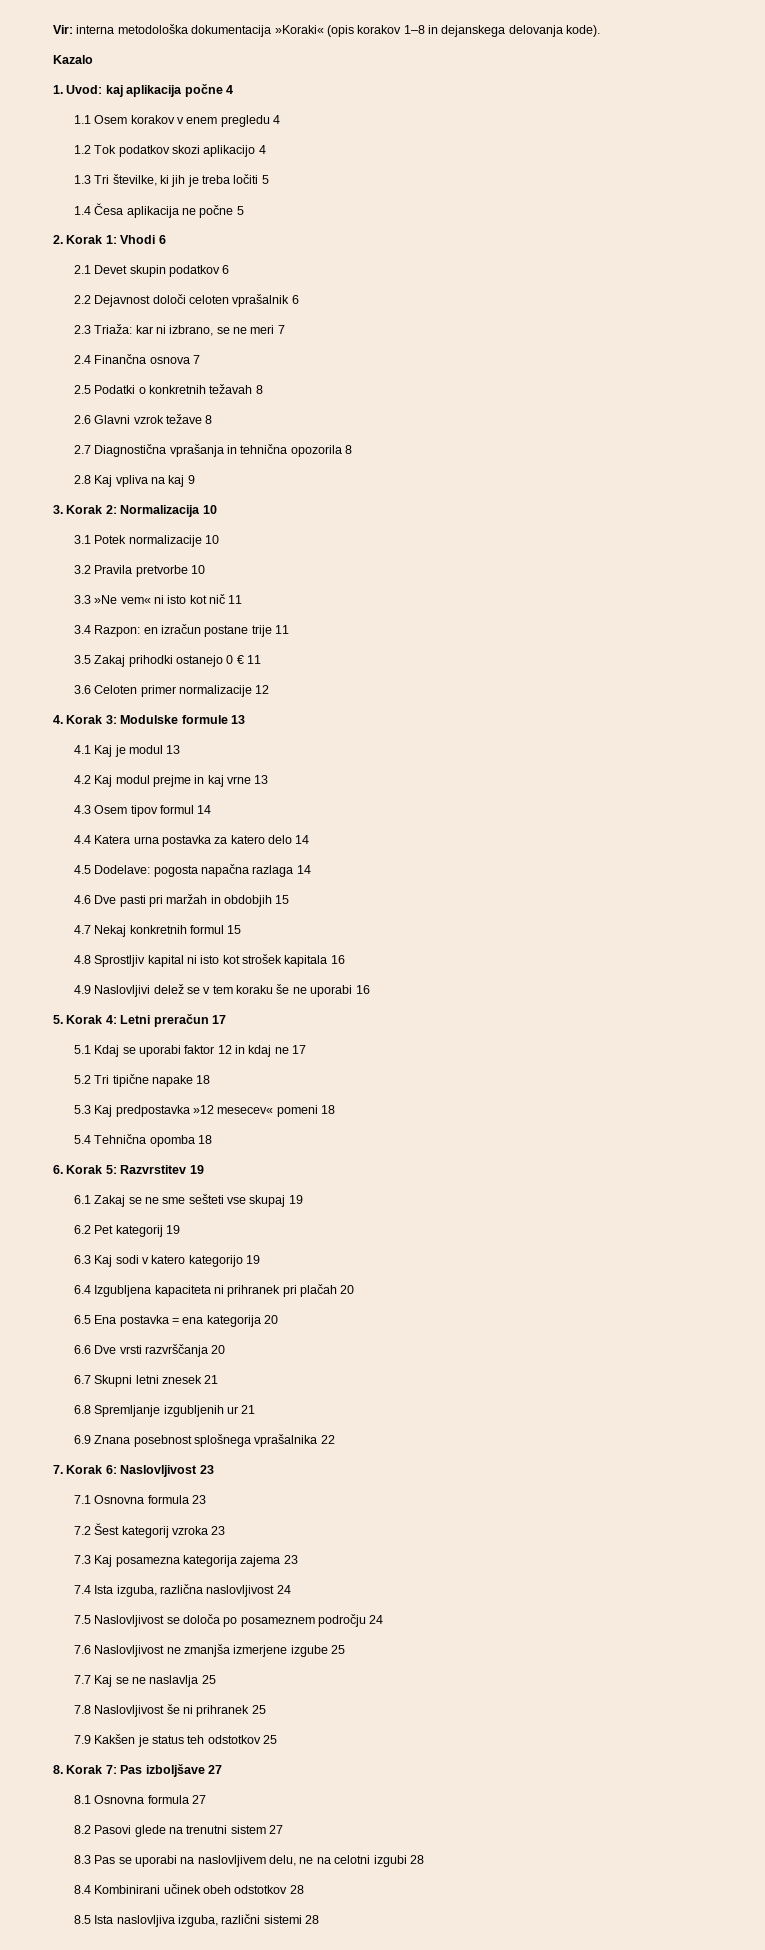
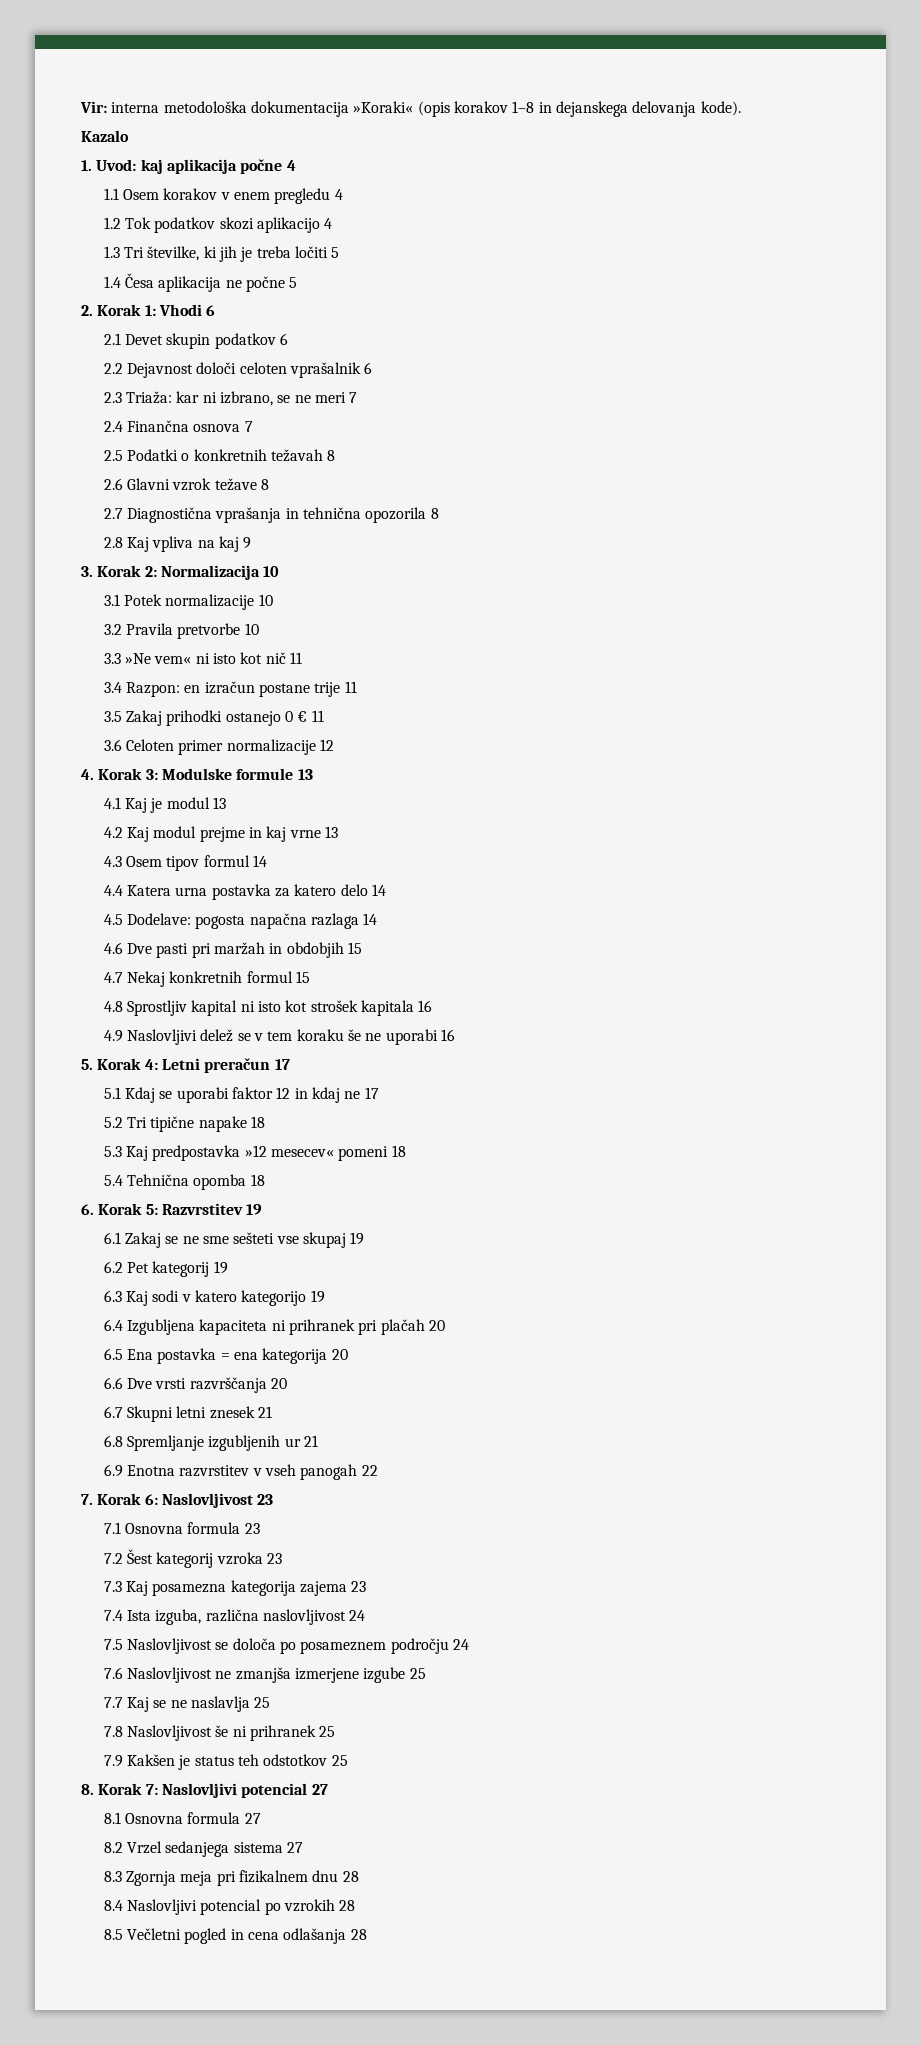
[94,1434,318,1447] Znana posebnost splošnega vprašalnika -> [127,1464,358,1480] Enotna razvrstitev v vseh panogah
[120,1764,205,1777] Pas izboljšave -> [161,1783,308,1798] Naslovljivi potencial
[94,1825,284,1837] [73,1855,424,1867] [73,1884,304,1894] [73,1914,302,1927] Pasovi glede na trenutni sistem 27 // 8.3 Pas se uporabi na naslovljivem delu, ne na celotni izgubi 28 // 8.4 Kombinirani učinek obeh odstotkov 28 // 8.5 Ista naslovljiva izguba, različni sistemi -> [127,1841,304,1857] [103,1870,359,1886] [103,1899,356,1915] [103,1928,347,1944] Vrzel sedanjega sistema 27 // 8.3 Zgornja meja pri fizikalnem dnu 28 // 8.4 Naslovljivi potencial po vzrokih 28 // 8.5 Večletni pogled in cena odlašanja

